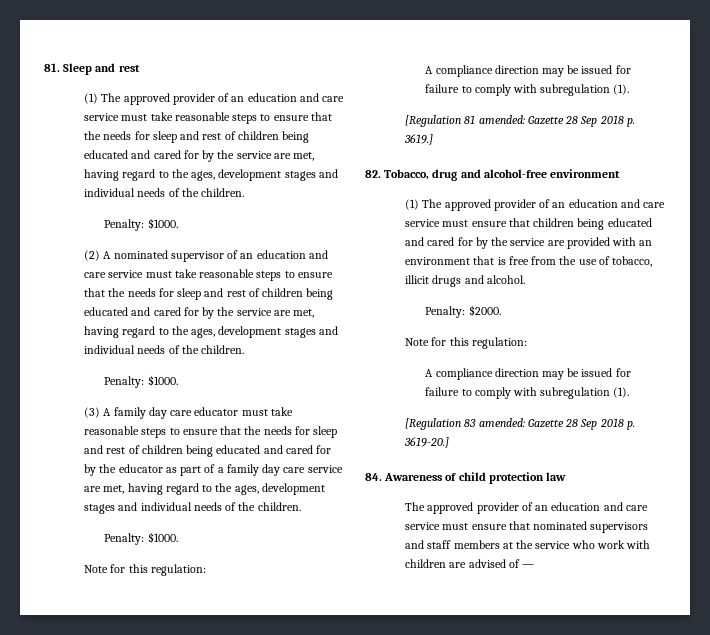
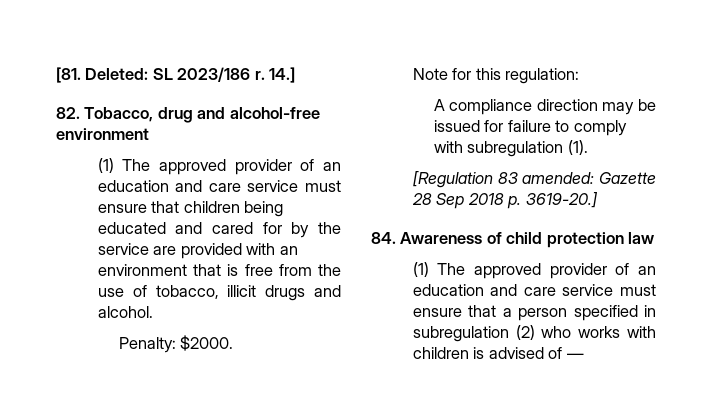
[44,63,140,75] [84,93,345,105] [84,112,332,124] [84,131,310,143] [84,150,315,162] [84,169,338,181] [84,188,245,197] [104,218,178,231] [84,250,328,262] [84,269,333,281] [84,288,334,300] [84,307,315,319] [84,326,338,338] [84,345,245,354] [104,375,178,388] [84,407,293,419] [84,426,338,438] [84,445,332,457] [84,464,343,476] [84,483,325,495] [84,502,301,514] [104,532,178,545] [84,564,206,576] [425,65,631,77] [425,84,630,96] [405,115,635,127] [404,134,434,145] 81. Sleep and rest // (1) The approved provider of an education and care service must take reasonable steps to ensure that the needs for sleep and rest of children being educated and cared for by the service are met, having regard to the ages, development stages and individual needs of the children. // Penalty: $1000. // (2) A nominated supervisor of an education and care service must take reasonable steps to ensure that the needs for sleep and rest of children being educated and cared for by the service are met, having regard to the ages, development stages and individual needs of the children. // Penalty: $1000. // (3) A family day care educator must take reasonable steps to ensure that the needs for sleep and rest of children being educated and cared for by the educator as part of a family day care service are met, having regard to the ages, development stages and individual needs of the children. // Penalty: $1000. // Note for this regulation: // A compliance direction may be issued for failure to comply with subregulation (1). // [Regulation 81 amended: Gazette 28 Sep 2018 p. 3619.] -> [56,67,296,83] [81. Deleted: SL 2023/186 r. 14.]
(567, 476) none -> [412,262,429,277] (1)
[533,521,649,533] [405,540,625,549] nominated supervisors and staff members at the service who work -> [502,305,656,321] [412,325,621,342] a person specified in subregulation (2) who works
[449,562,467,568] are -> [473,347,485,359] is

